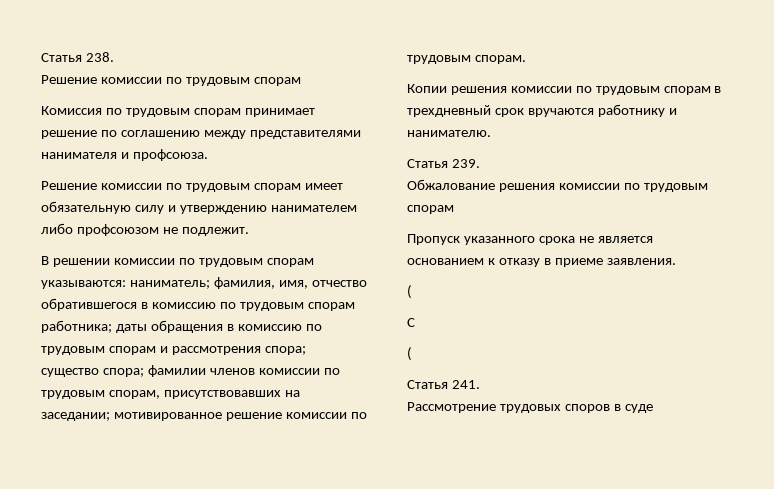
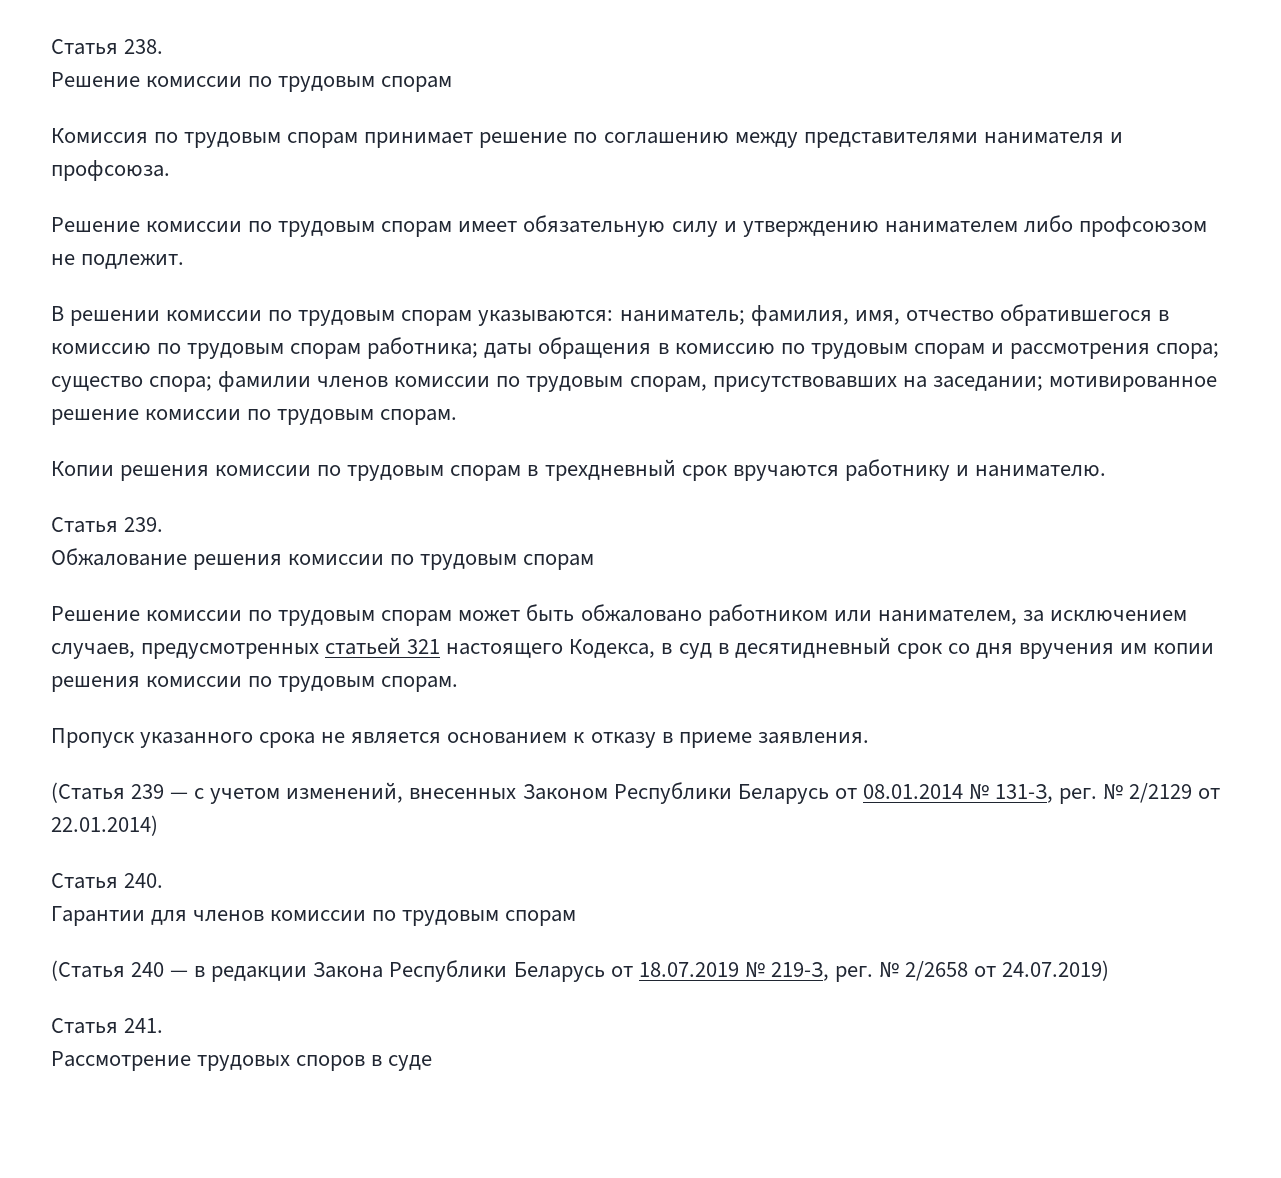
(454, 209) none -> [51,604,1187,626] [51,637,1215,659] [51,676,459,692] // Решение комиссии по трудовым спорам может быть обжаловано работником или нанимателем, за исключением случаев, предусмотренных статьей 321 настоящего Кодекса, в суд в десятидневный срок со дня вручения им копии решения комиссии по трудовым спорам.
[407,285,412,299] [407,318,415,327] [407,347,412,361] ( // С // ( -> [51,782,1221,804] [51,815,158,836] [51,873,164,889] [51,906,577,926] [51,960,1110,982] (Статья 239 — с учетом изменений, внесенных Законом Республики Беларусь от 08.01.2014 № 131-З, рег. № 2/2129 от 22.01.2014) // Статья 240. // Гарантии для членов комиссии по трудовым спорам // (Статья 240 — в редакции Закона Республики Беларусь от 18.07.2019 № 219-З, рег. № 2/2658 от 24.07.2019)

